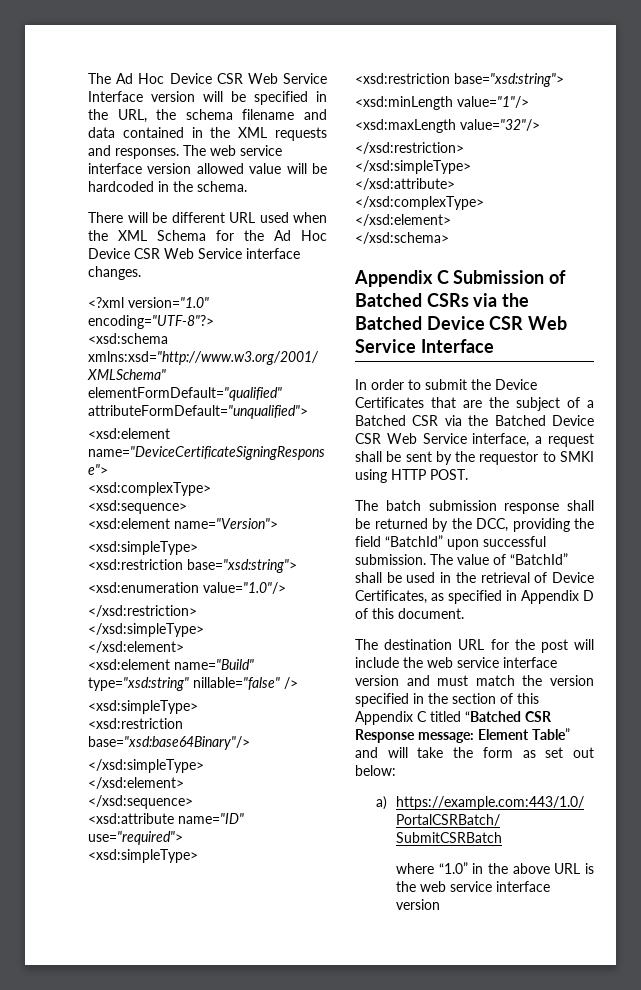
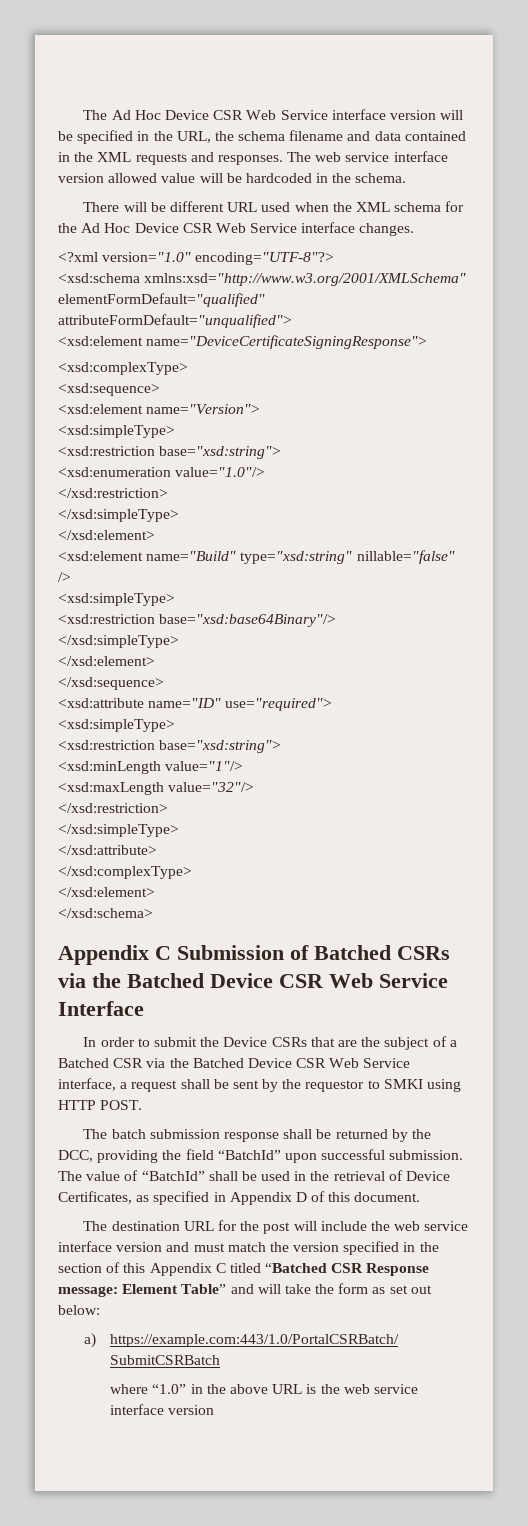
[88,91,143,102] Interface -> [331,109,386,120] interface
[157,230,206,241] Schema -> [394,202,442,212] schema
[355,397,424,408] Certificates -> [271,1037,307,1047] CSRs

